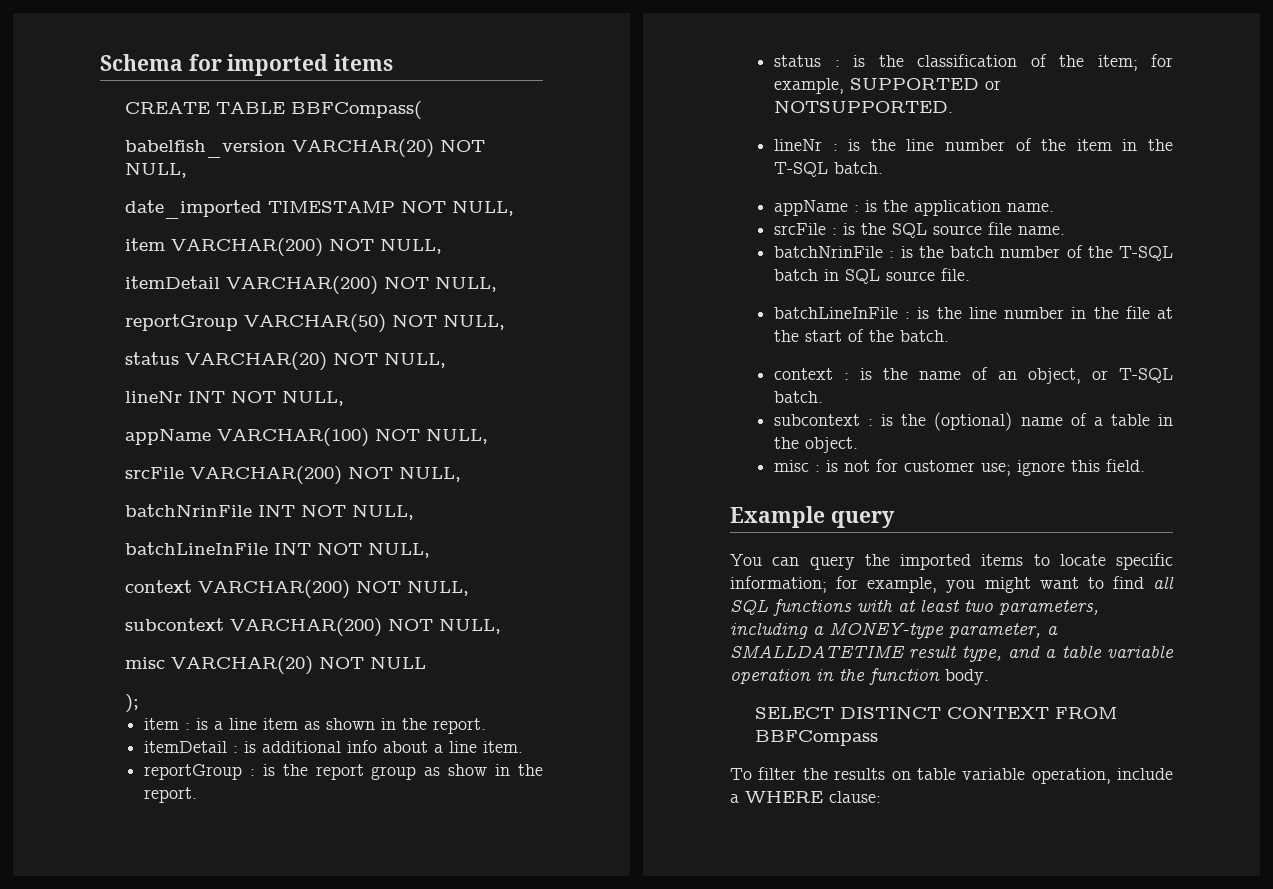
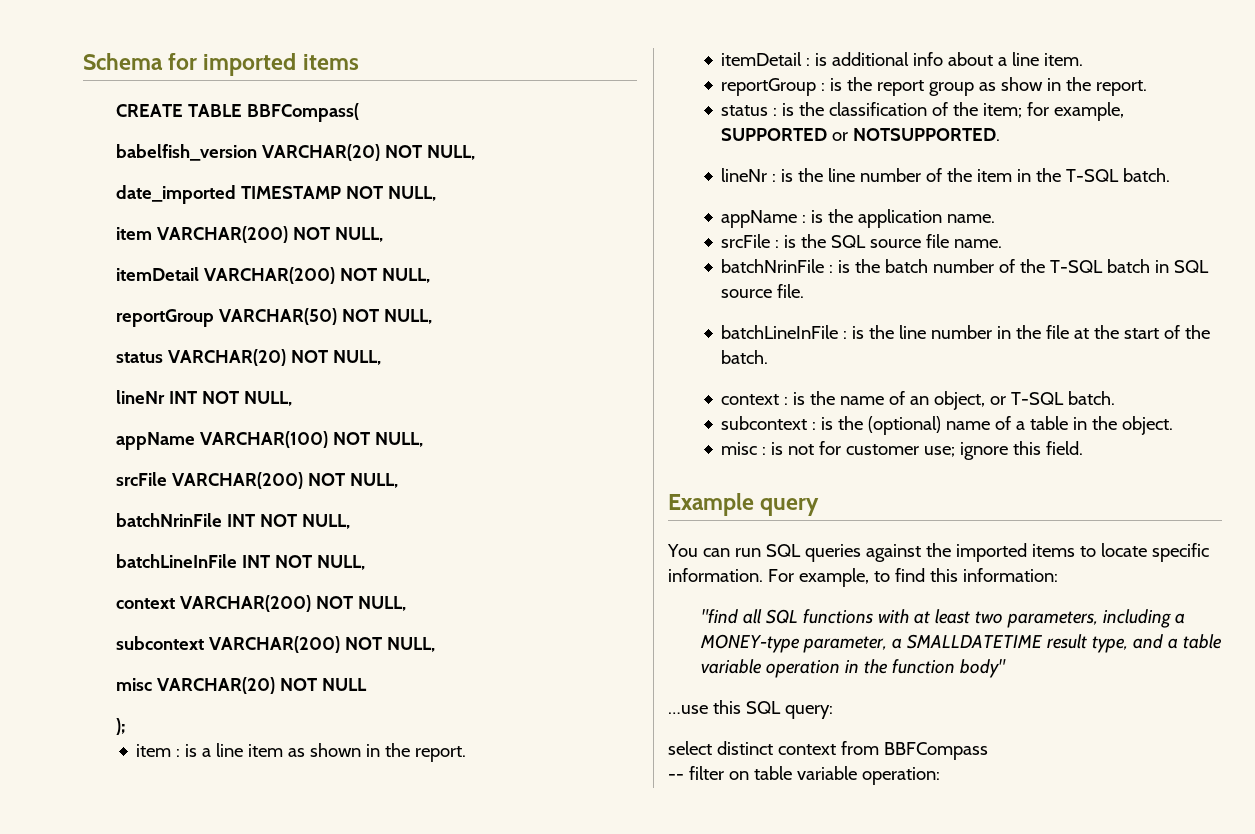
[809,556,855,570] query -> [734,544,921,562] run SQL queries against
[730,576,1144,593] information; for example, you might want to find -> [668,568,1058,587] [701,609,739,624] information. For example, to find this information: // "find
[945,669,989,685] [754,706,1117,719] [754,730,878,746] [730,767,1173,784] [730,791,881,803] body. // SELECT DISTINCT CONTEXT FROM BBFCompass // To filter the results on table variable operation, include a WHERE clause: -> [960,659,1007,678] [668,700,833,719] [668,741,988,760] [668,766,940,785] body" // …use this SQL query: // select distinct context from BBFCompass // -- filter on table variable operation:

